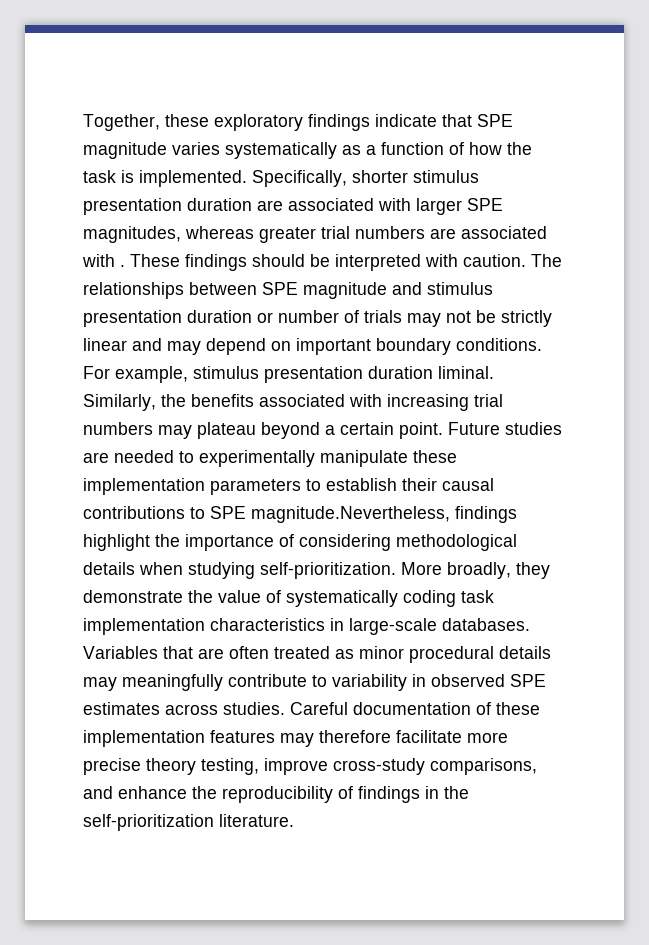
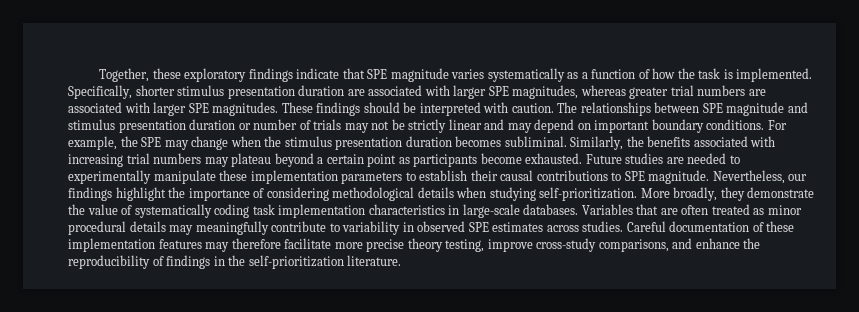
[120,265,125,267] . -> [153,102,279,116] larger SPE magnitudes.
[193,366,494,383] stimulus presentation duration liminal. -> [120,136,567,150] the SPE may change when the stimulus presentation duration becomes subliminal.
[399,422,443,439] point. -> [367,153,583,167] point as participants become exhausted.
[251,506,450,523] magnitude.Nevertheless, -> [648,170,808,184] magnitude. Nevertheless, our

